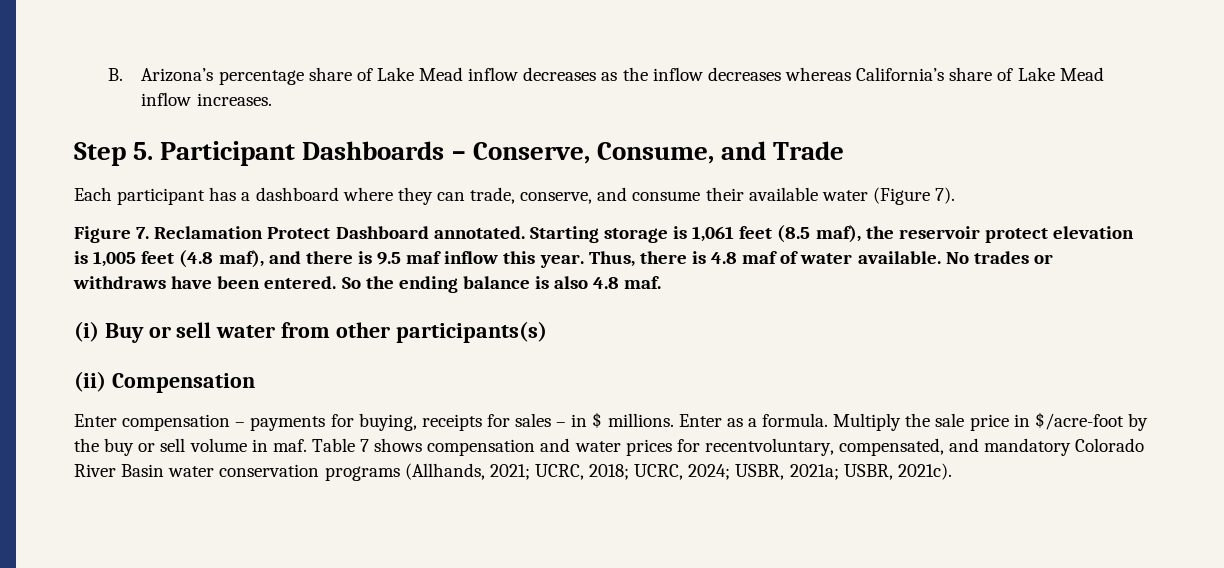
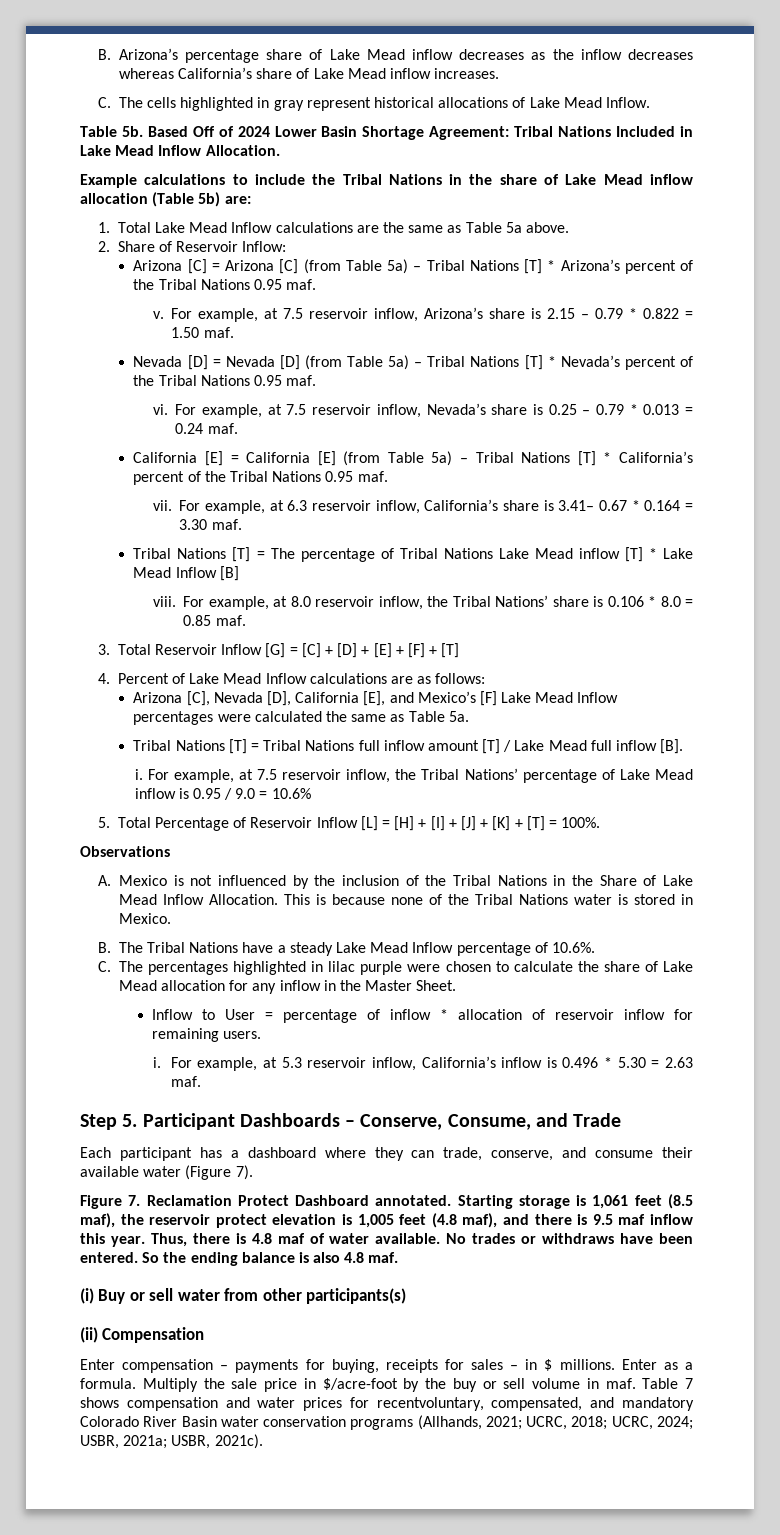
(272, 99) none -> [98,97,650,111] [80,126,693,140] [80,145,280,156] [80,174,693,188] [80,192,251,207] [98,222,569,233] [98,241,287,252] [133,259,694,274] [133,279,317,290] [152,307,693,322] [171,327,234,338] [133,355,693,370] [133,375,317,386] [152,403,694,418] [175,423,238,434] [133,451,693,466] [133,471,388,485] [152,499,694,514] [179,519,242,530] [133,547,694,562] [133,566,239,581] [152,595,693,610] [183,615,246,626] [98,643,460,658] [98,673,486,684] [133,691,619,706] [133,711,469,725] [133,739,684,754] [134,768,693,783] [134,788,311,800] [98,816,601,831] [80,846,170,857] [98,875,694,889] [118,894,693,905] [118,913,171,924] [98,942,595,956] [98,961,693,975] [118,980,457,994] [151,1009,693,1023] [151,1028,261,1042] [152,1056,693,1071] [170,1076,201,1087] // C. The cells highlighted in gray represent historical allocations of Lake Mead Inflow. // Table 5b. Based Off of 2024 Lower Basin Shortage Agreement: Tribal Nations Included in Lake Mead Inflow Allocation. // Example calculations to include the Tribal Nations in the share of Lake Mead inflow allocation (Table 5b) are: // 1. Total Lake Mead Inflow calculations are the same as Table 5a above. // 2. Share of Reservoir Inflow: // Arizona [C] = Arizona [C] (from Table 5a) – Tribal Nations [T] * Arizona’s percent of the Tribal Nations 0.95 maf. // v. For example, at 7.5 reservoir inflow, Arizona’s share is 2.15 – 0.79 * 0.822 = 1.50 maf. // Nevada [D] = Nevada [D] (from Table 5a) – Tribal Nations [T] * Nevada’s percent of the Tribal Nations 0.95 maf. // vi. For example, at 7.5 reservoir inflow, Nevada’s share is 0.25 – 0.79 * 0.013 = 0.24 maf. // California [E] = California [E] (from Table 5a) – Tribal Nations [T] * California’s percent of the Tribal Nations 0.95 maf. // vii. For example, at 6.3 reservoir inflow, California’s share is 3.41– 0.67 * 0.164 = 3.30 maf. // Tribal Nations [T] = The percentage of Tribal Nations Lake Mead inflow [T] * Lake Mead Inflow [B] // viii. For example, at 8.0 reservoir inflow, the Tribal Nations’ share is 0.106 * 8.0 = 0.85 maf. // 3. Total Reservoir Inflow [G] = [C] + [D] + [E] + [F] + [T] // 4. Percent of Lake Mead Inflow calculations are as follows: // Arizona [C], Nevada [D], California [E], and Mexico’s [F] Lake Mead Inflow percentages were calculated the same as Table 5a. // Tribal Nations [T] = Tribal Nations full inflow amount [T] / Lake Mead full inflow [B]. // i. For example, at 7.5 reservoir inflow, the Tribal Nations’ percentage of Lake Mead inflow is 0.95 / 9.0 = 10.6% // 5. Total Percentage of Reservoir Inflow [L] = [H] + [I] + [J] + [K] + [T] = 100%. // Observations // A. Mexico is not influenced by the inclusion of the Tribal Nations in the Share of Lake Mead Inflow Allocation. This is because none of the Tribal Nations water is stored in Mexico. // B. The Tribal Nations have a steady Lake Mead Inflow percentage of 10.6%. // C. The percentages highlighted in lilac purple were chosen to calculate the share of Lake Mead allocation for any inflow in the Master Sheet. // Inflow to User = percentage of inflow * allocation of reservoir inflow for remaining users. // i. For example, at 5.3 reservoir inflow, California’s inflow is 0.496 * 5.30 = 2.63 maf.

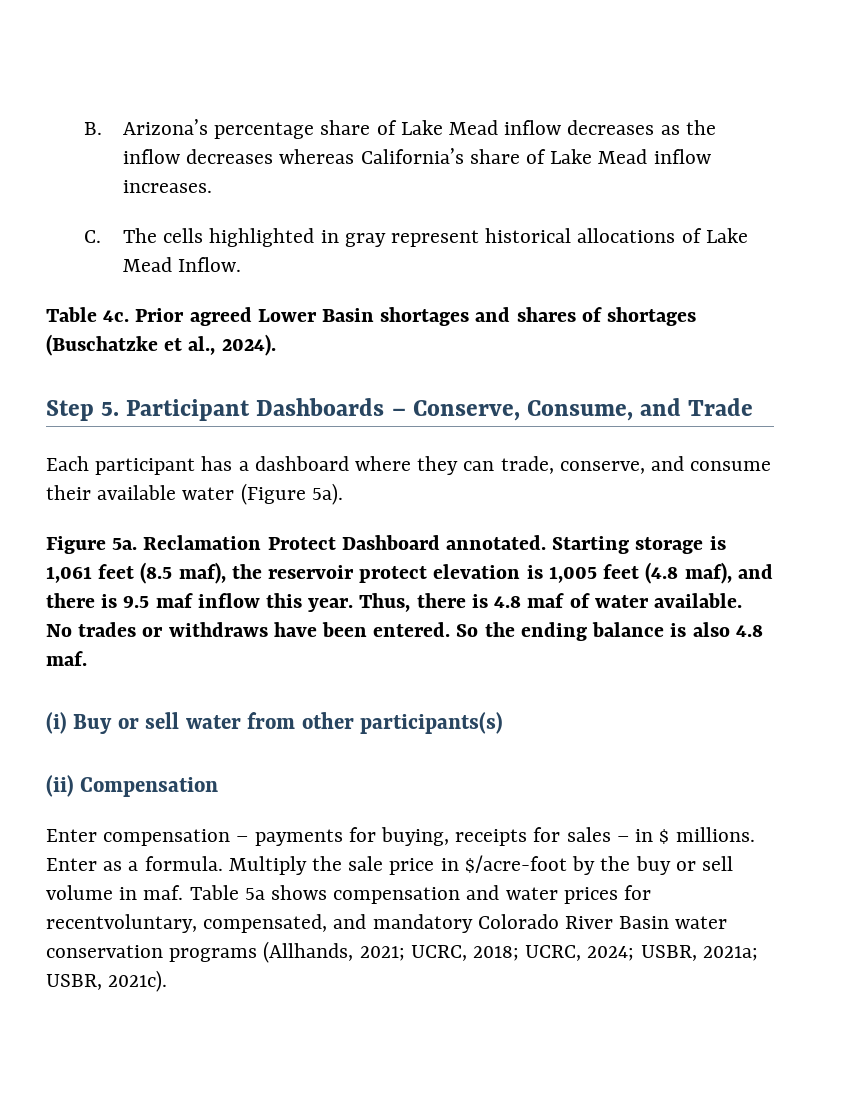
[121,126,693,140] [80,145,280,156] [80,174,693,188] [80,192,251,207] [98,222,569,233] [98,241,287,252] [133,259,694,274] [133,279,317,290] [152,307,693,322] [171,327,234,338] [133,355,693,370] [133,375,317,386] [152,403,694,418] [175,423,238,434] [133,451,693,466] [133,471,388,485] [152,499,694,514] [179,519,242,530] [133,547,694,562] [133,566,239,581] [152,595,693,610] [183,615,246,626] [98,643,460,658] [98,673,486,684] [133,691,619,706] [133,711,469,725] [133,739,684,754] [134,768,693,783] [134,788,311,800] [98,816,601,831] [80,846,170,857] [98,875,694,889] [118,894,693,905] [118,913,171,924] [98,942,595,956] [98,961,693,975] [118,980,457,994] [151,1009,693,1023] [151,1028,261,1042] [152,1056,693,1071] [170,1076,201,1087] 5b. Based Off of 2024 Lower Basin Shortage Agreement: Tribal Nations Included in Lake Mead Inflow Allocation. // Example calculations to include the Tribal Nations in the share of Lake Mead inflow allocation (Table 5b) are: // 1. Total Lake Mead Inflow calculations are the same as Table 5a above. // 2. Share of Reservoir Inflow: // Arizona [C] = Arizona [C] (from Table 5a) – Tribal Nations [T] * Arizona’s percent of the Tribal Nations 0.95 maf. // v. For example, at 7.5 reservoir inflow, Arizona’s share is 2.15 – 0.79 * 0.822 = 1.50 maf. // Nevada [D] = Nevada [D] (from Table 5a) – Tribal Nations [T] * Nevada’s percent of the Tribal Nations 0.95 maf. // vi. For example, at 7.5 reservoir inflow, Nevada’s share is 0.25 – 0.79 * 0.013 = 0.24 maf. // California [E] = California [E] (from Table 5a) – Tribal Nations [T] * California’s percent of the Tribal Nations 0.95 maf. // vii. For example, at 6.3 reservoir inflow, California’s share is 3.41– 0.67 * 0.164 = 3.30 maf. // Tribal Nations [T] = The percentage of Tribal Nations Lake Mead inflow [T] * Lake Mead Inflow [B] // viii. For example, at 8.0 reservoir inflow, the Tribal Nations’ share is 0.106 * 8.0 = 0.85 maf. // 3. Total Reservoir Inflow [G] = [C] + [D] + [E] + [F] + [T] // 4. Percent of Lake Mead Inflow calculations are as follows: // Arizona [C], Nevada [D], California [E], and Mexico’s [F] Lake Mead Inflow percentages were calculated the same as Table 5a. // Tribal Nations [T] = Tribal Nations full inflow amount [T] / Lake Mead full inflow [B]. // i. For example, at 7.5 reservoir inflow, the Tribal Nations’ percentage of Lake Mead inflow is 0.95 / 9.0 = 10.6% // 5. Total Percentage of Reservoir Inflow [L] = [H] + [I] + [J] + [K] + [T] = 100%. // Observations // A. Mexico is not influenced by the inclusion of the Tribal Nations in the Share of Lake Mead Inflow Allocation. This is because none of the Tribal Nations water is stored in Mexico. // B. The Tribal Nations have a steady Lake Mead Inflow percentage of 10.6%. // C. The percentages highlighted in lilac purple were chosen to calculate the share of Lake Mead allocation for any inflow in the Master Sheet. // Inflow to User = percentage of inflow * allocation of reservoir inflow for remaining users. // i. For example, at 5.3 reservoir inflow, California’s inflow is 0.496 * 5.30 = 2.63 maf. -> [103,307,697,326] [46,334,276,356] 4c. Prior agreed Lower Basin shortages and shares of shortages (Buschatzke et al., 2024).
[235,1165,253,1180] 7). -> [311,483,343,505] 5a).
[128,1195,141,1206] 7. -> [112,538,138,550] 5a.
[685,1378,693,1389] 7 -> [244,888,265,900] 5a

